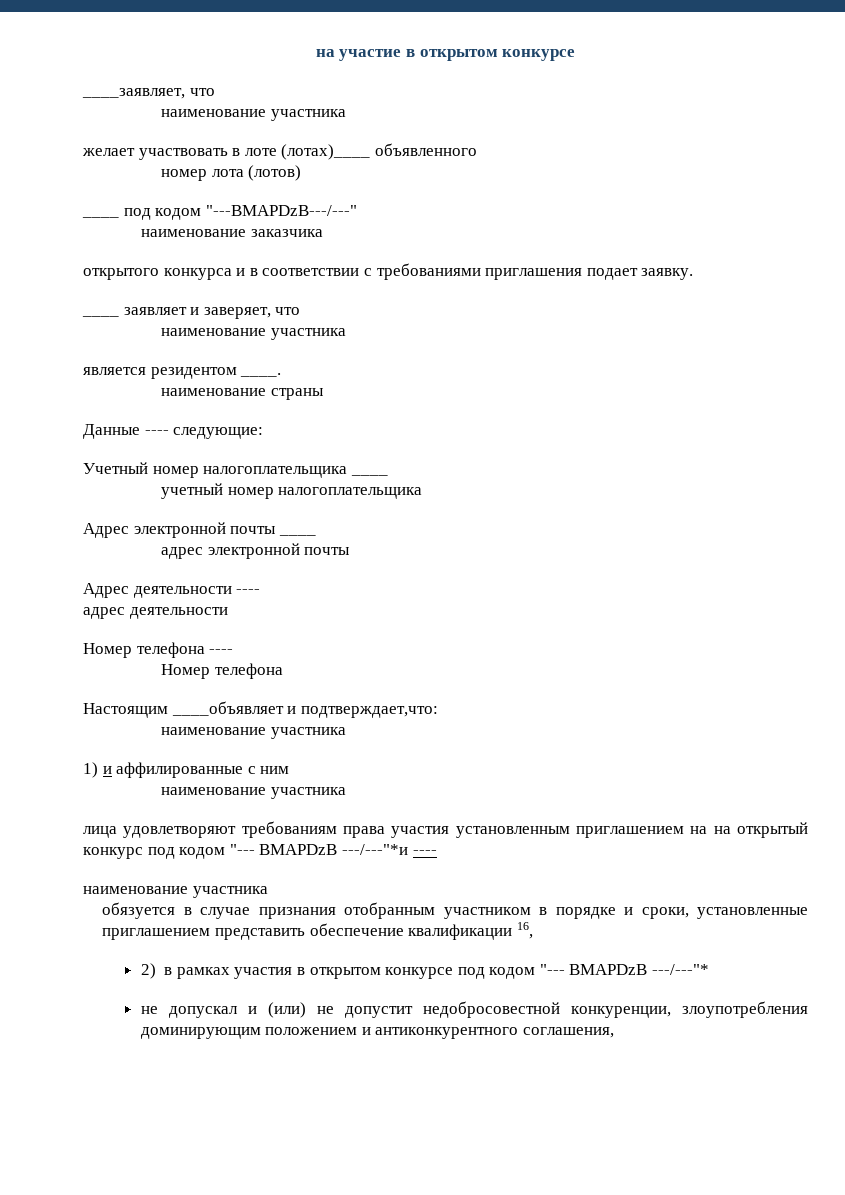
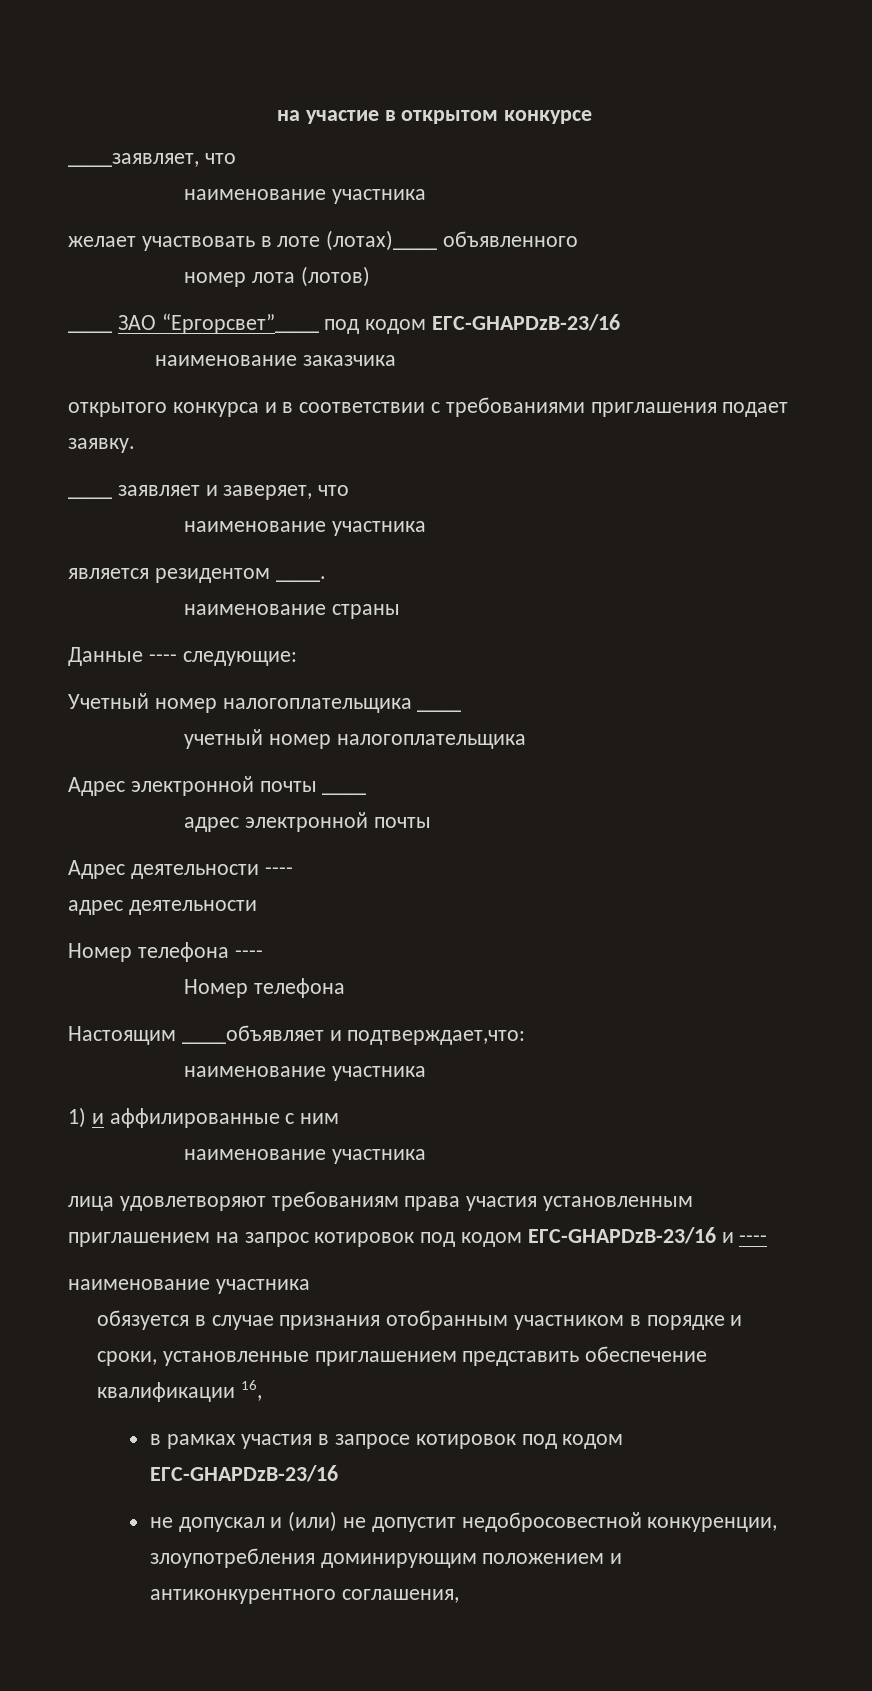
[123,205,357,220] под кодом "---BMAPDzB---/---" -> [117,313,621,334] ЗАО “Ергорсвет”____ под кодом ЕГС-GHAPDzB-23/16
[713,822,808,838] [83,844,408,859] на открытый конкурс под кодом "--- BMAPDzB ---/---"*и -> [244,1227,734,1247] запрос котировок под кодом ЕГС-GHAPDzB-23/16 и
[140,963,156,979] 2) -> (262, 1390) none
[309,964,710,979] открытом конкурсе под кодом "--- BMAPDzB ---/---"* -> [334,1434,624,1449] [149,1465,338,1482] запросе котировок под кодом ЕГС-GHAPDzB-23/16

